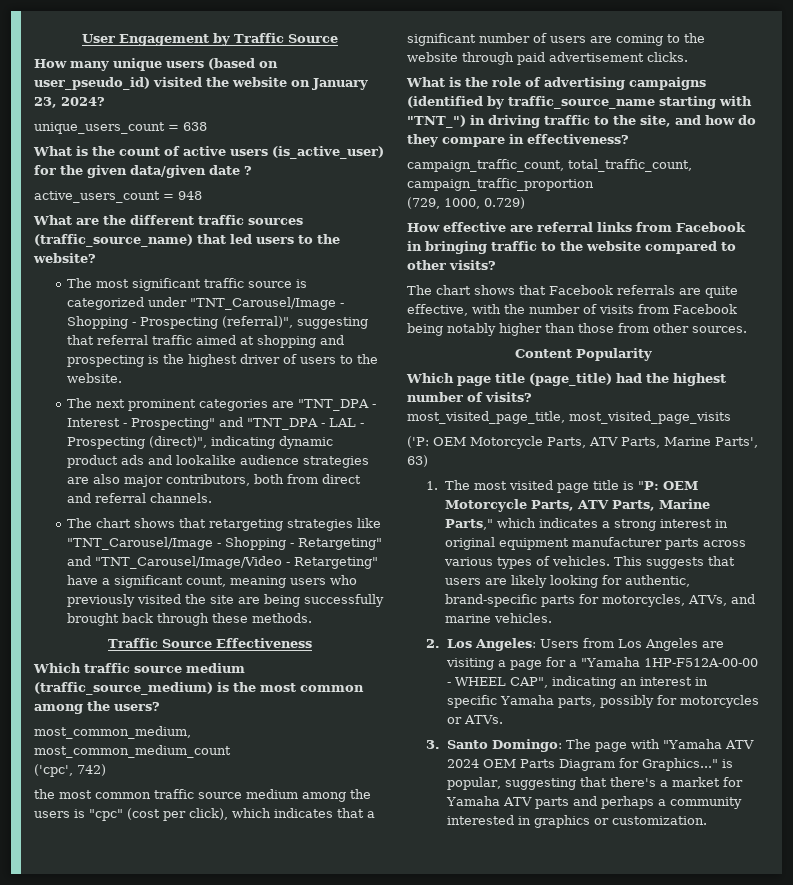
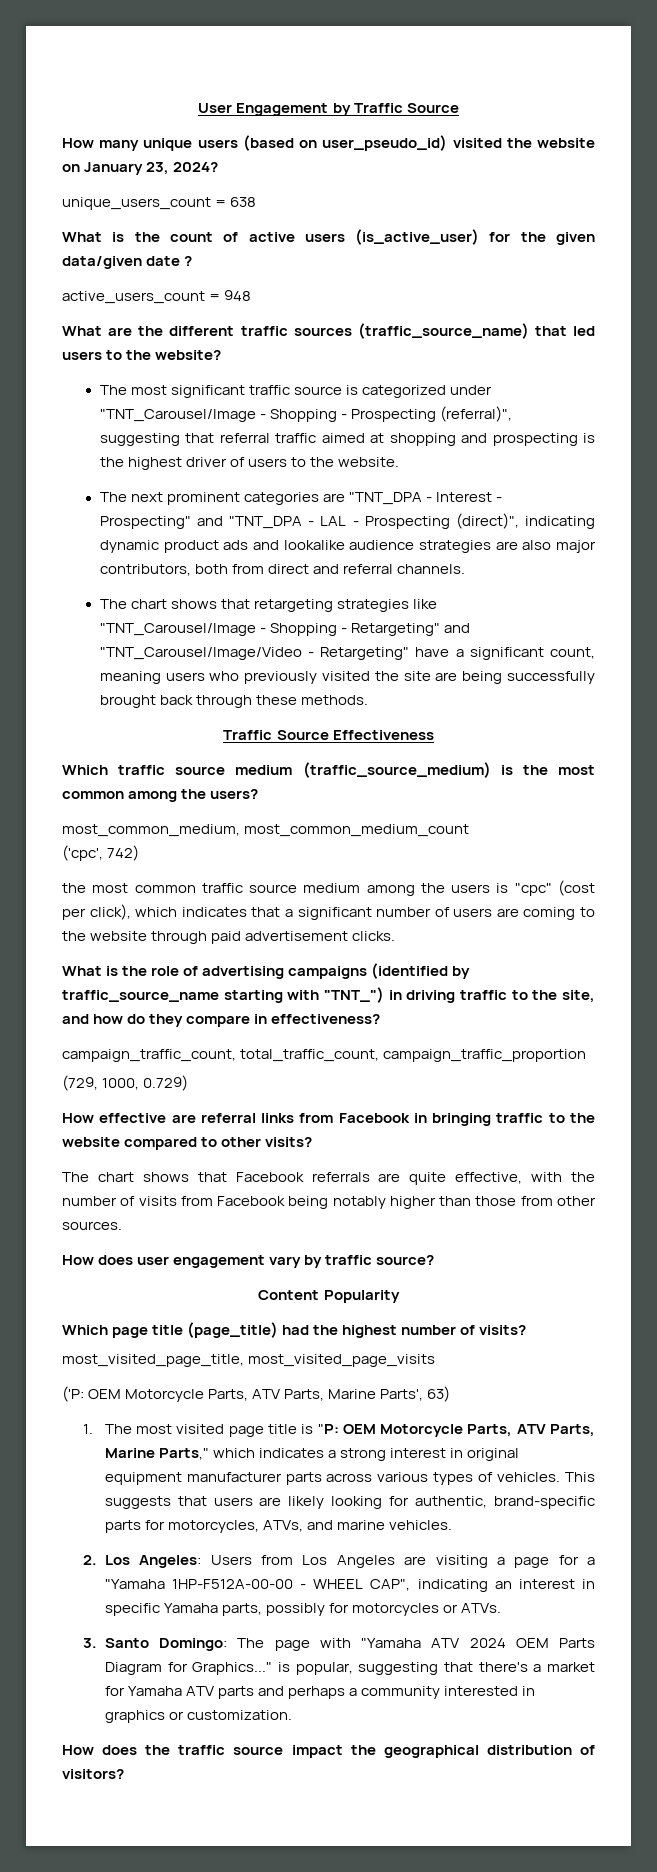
(747, 329) none -> [62,1255,435,1268] // How does user engagement vary by traffic source?
(707, 820) none -> [62,1745,595,1758] [62,1769,124,1779] // How does the traffic source impact the geographical distribution of visitors?

